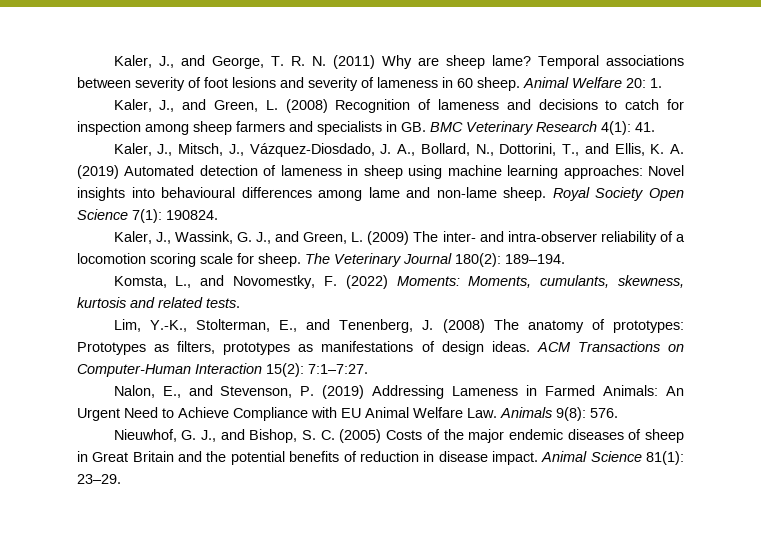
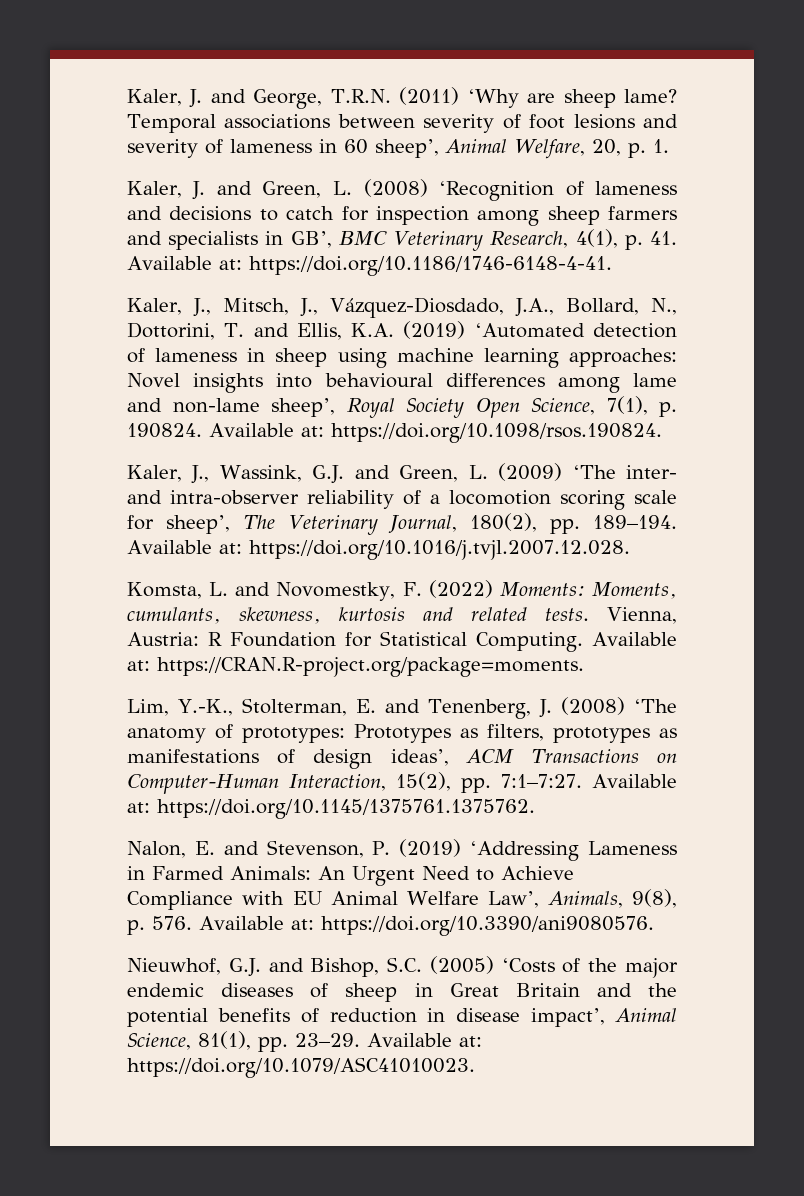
[113,55,174,68] Kaler, J., -> [127,89,203,108] Kaler, J.
[270,55,412,69] T. R. N. (2011) Why -> [330,87,519,108] T.R.N. (2011) ‘Why
[477,77,646,91] sheep. Animal Welfare 20: -> [375,139,646,159] sheep’, Animal Welfare, 20, p.
[159,100,175,112] J., -> [192,181,206,200] J.
[335,99,411,113] Recognition -> [438,181,554,201] ‘Recognition
[401,122,426,132] GB. -> [290,231,332,248] GB’,
[536,121,655,135] Research 4(1): 41. -> [490,229,678,250] [127,256,612,276] Research, 4(1), p. 41. Available at: https://doi.org/10.1186/1746-6148-4-41.
[380,144,416,156] J. A., -> [514,298,554,317] J.A.,
[562,144,580,156] T., -> [224,323,245,337] T.
[650,144,684,154] [77,165,195,179] K. A. (2019) Automated -> [351,321,585,339] K.A. (2019) ‘Automated
[503,187,547,201] sheep. -> [271,398,335,417] sheep’,
[77,209,218,223] Science 7(1): 190824. -> [531,396,677,417] [127,423,662,443] Science, 7(1), p. 190824. Available at: https://doi.org/10.1098/rsos.190824.
[236,232,272,244] G. J., -> [312,465,345,484] G.J.
[413,231,439,242] The -> [572,465,616,479] ‘The
[258,253,301,267] sheep. -> [165,515,230,534] sheep’,
[403,253,565,267] Journal 180(2): 189–194. -> [388,513,677,534] [127,540,630,560] Journal, 180(2), pp. 189–194. Available at: https://doi.org/10.1016/j.tvjl.2007.12.028.
[175,276,192,288] L., -> [209,582,229,596] L.
(240, 303) none -> [607,607,678,624] [127,631,678,652] [127,657,584,677] Vienna, Austria: R Foundation for Statistical Computing. Available at: https://CRAN.R-project.org/package=moments.
[279,320,298,332] E., -> [355,699,376,713] E.
[493,319,519,330] The -> [634,699,677,713] ‘The
[491,341,530,352] ideas. -> [390,749,449,766] ideas’,
[195,363,368,377] Interaction 15(2): 7:1–7:27. -> [289,772,678,793] [127,799,535,819] Interaction, 15(2), pp. 7:1–7:27. Available at: https://doi.org/10.1145/1375761.1375762.
[162,386,181,398] E., -> [194,841,215,855] E.
[372,385,445,399] Addressing -> [470,841,580,861] ‘Addressing
[467,407,618,421] [113,429,423,443] Law. Animals 9(8): 576. // Nieuwhof, G. J., and Bishop, S. C. (2005) Costs -> [488,889,677,908] [127,916,654,936] [127,956,555,977] Law’, Animals, 9(8), p. 576. Available at: https://doi.org/10.3390/ani9080576. // Nieuwhof, G.J. and Bishop, S.C. (2005) ‘Costs
[491,451,684,465] [77,474,121,484] impact. Animal Science 81(1): 23–29. -> [531,1008,677,1027] [127,1031,482,1052] [127,1057,475,1078] impact’, Animal Science, 81(1), pp. 23–29. Available at: https://doi.org/10.1079/ASC41010023.

